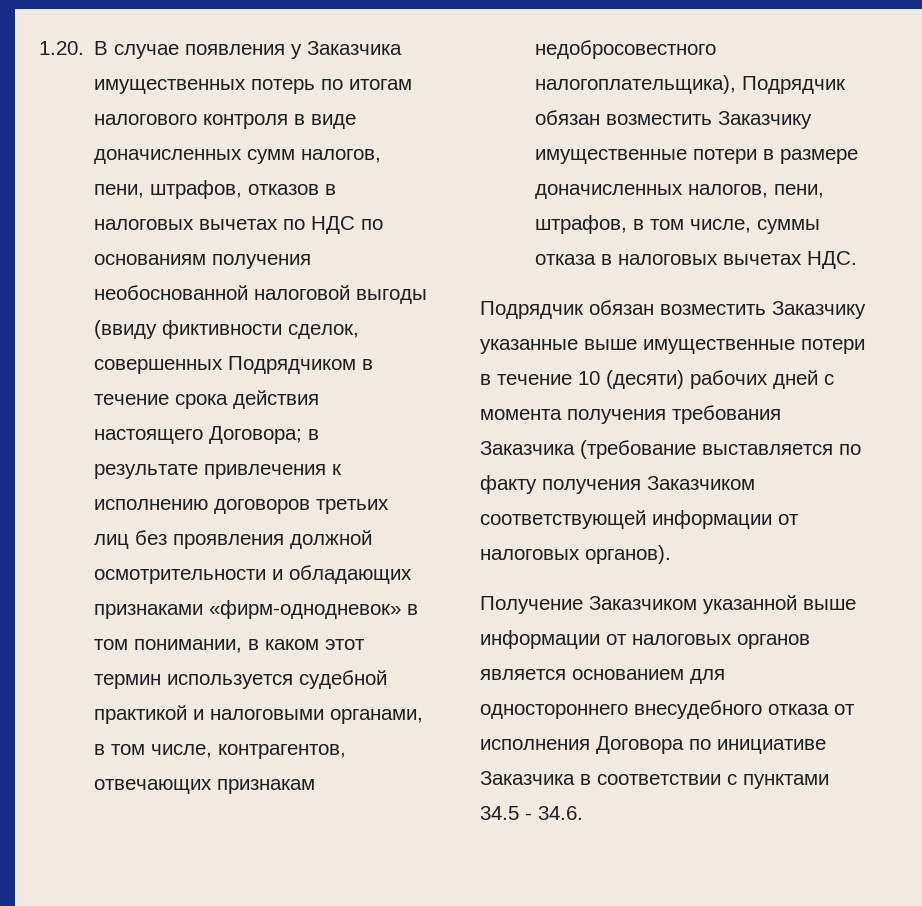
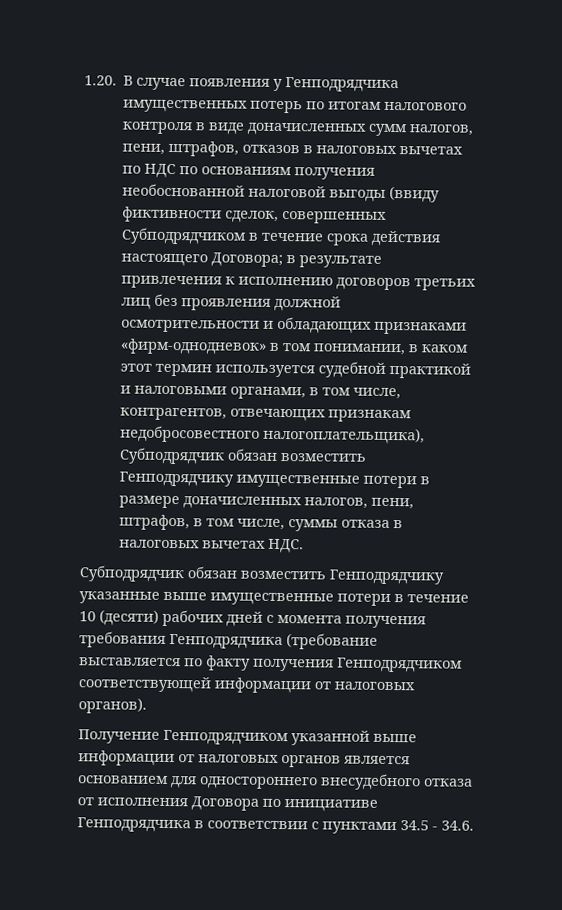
[307,41,403,55] Заказчика -> [285,77,400,93] Генподрядчика
[228,356,357,374] Подрядчиком -> [121,227,248,245] Субподрядчиком
[742,76,847,94] [535,110,813,129] Подрядчик обязан возместить Заказчику -> [119,447,368,465] [119,471,235,487] Субподрядчик обязан возместить Генподрядчику
[480,300,866,319] Подрядчик обязан возместить Заказчику -> [79,565,444,585] Субподрядчик обязан возместить Генподрядчику
[480,441,575,455] Заказчика -> [169,633,283,650] Генподрядчика
[647,476,755,490] Заказчиком -> [337,657,463,673] Генподрядчиком
[589,596,697,610] Заказчиком -> [163,729,289,746] Генподрядчиком
[480,771,575,785] Заказчика -> [77,817,191,833] Генподрядчика

